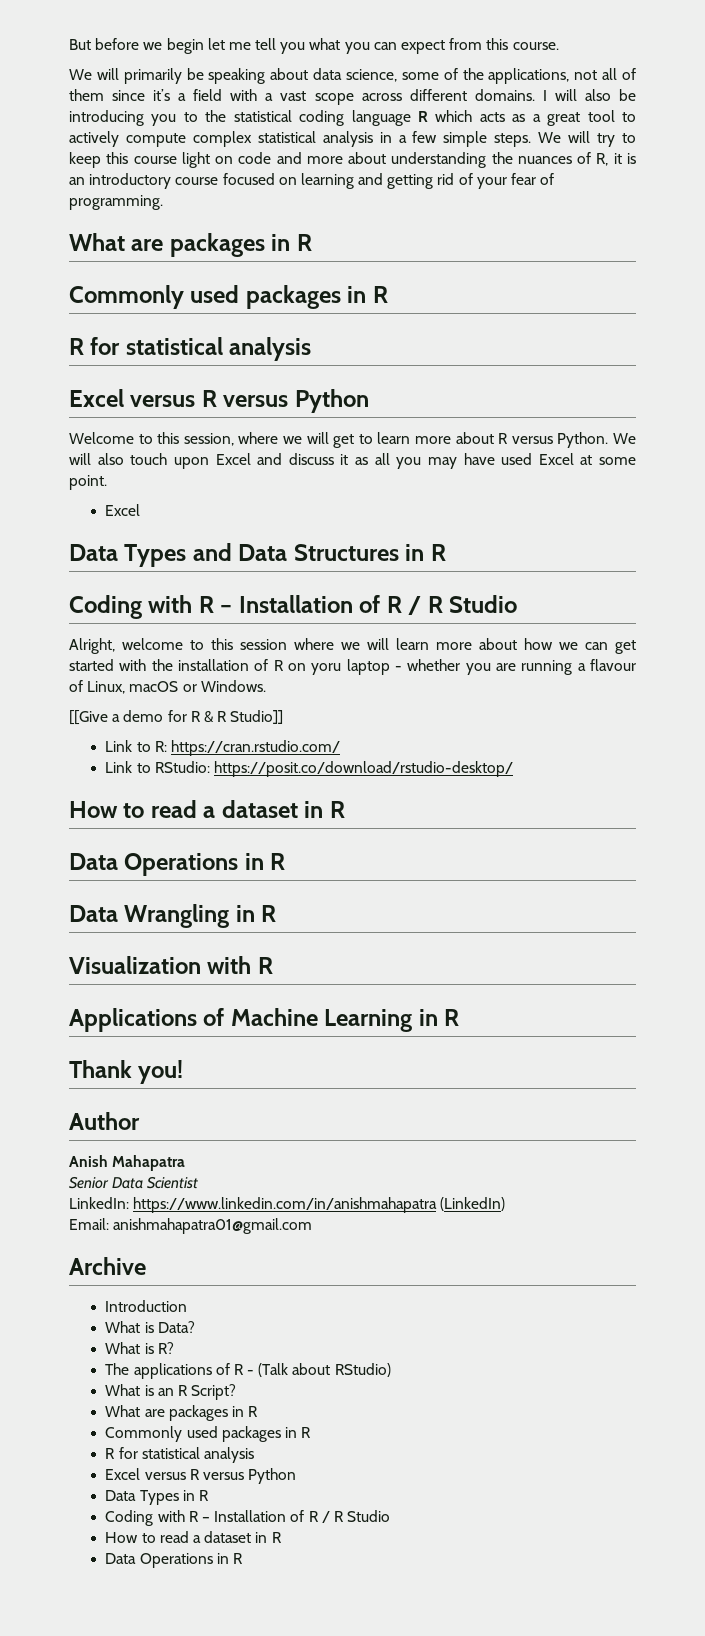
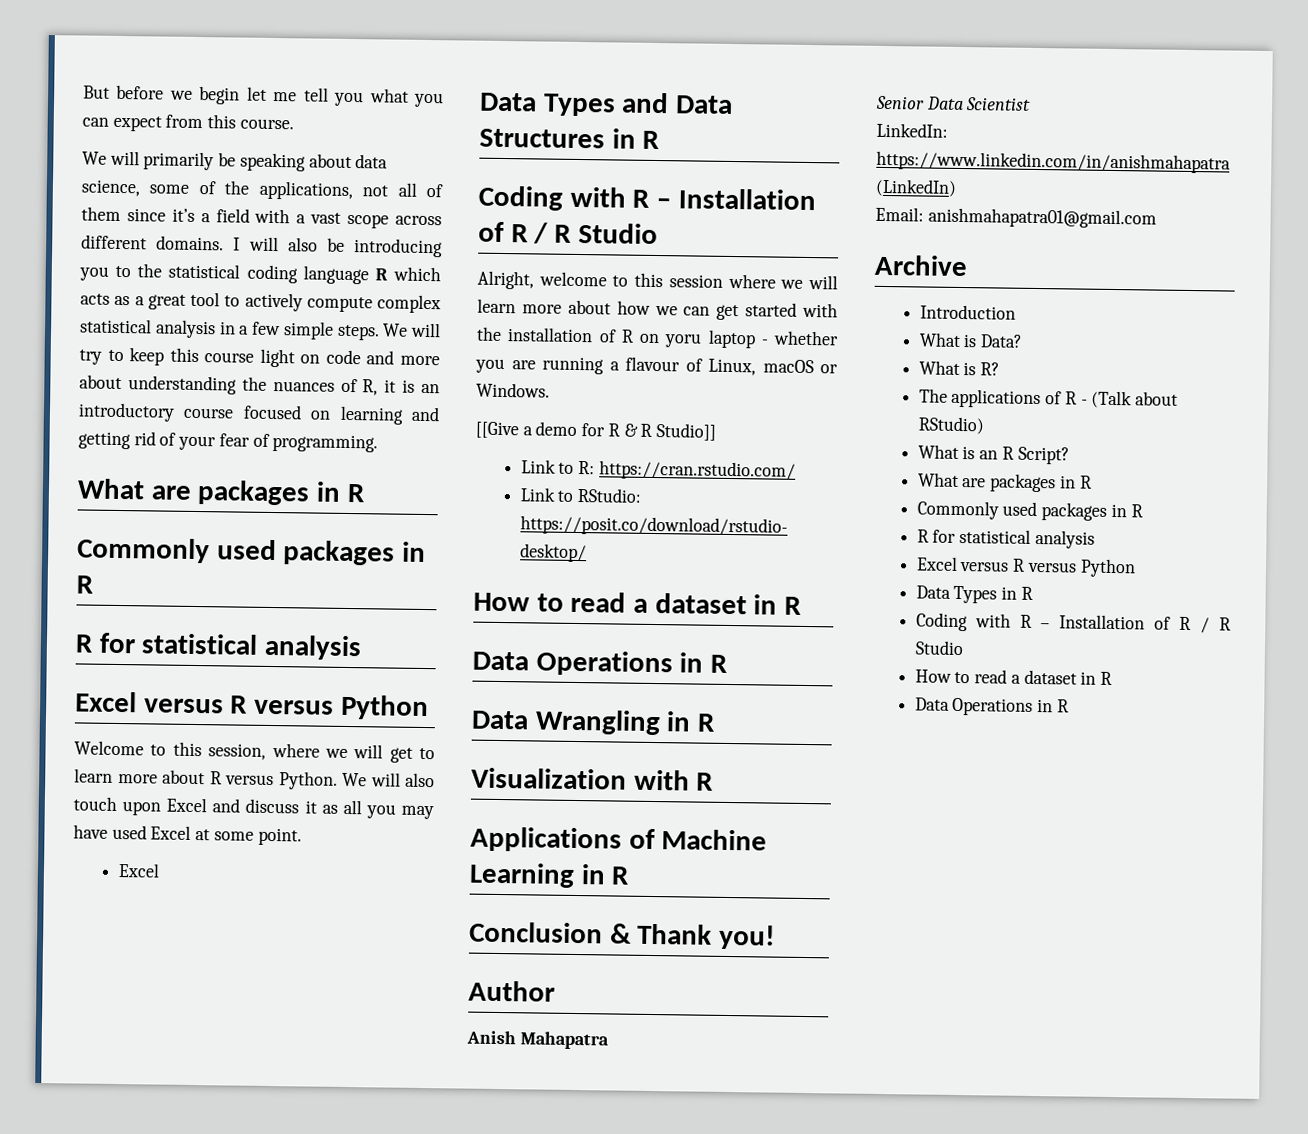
(460, 1017) none -> [469,921,632,944] Conclusion &

